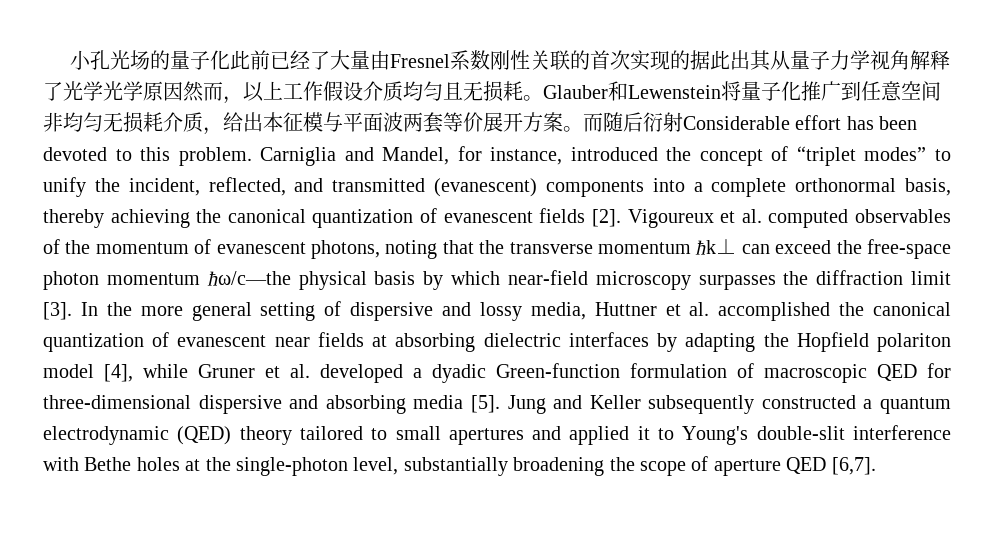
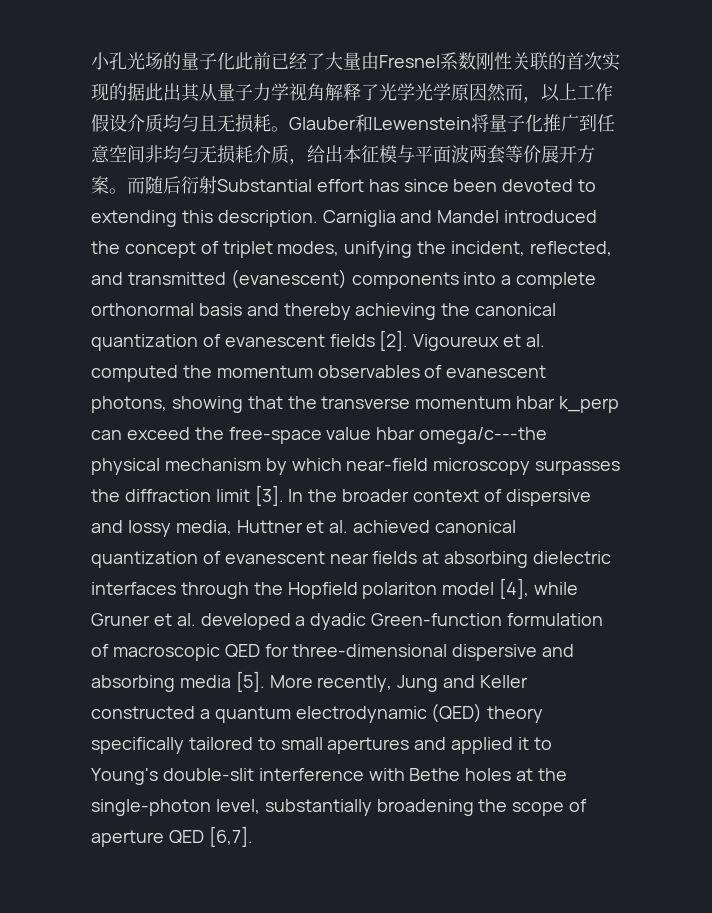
[683,116,790,130] Considerable -> [217,179,312,192] Substantial
(874, 123) none -> [403,179,449,192] since
[140,146,951,166] [43,177,86,197] this problem. Carniglia and Mandel, for instance, introduced the concept of “triplet modes” to unify -> [91,210,598,227] [91,241,413,258] extending this description. Carniglia and Mandel introduced the concept of triplet modes, unifying
[905,178,952,196] basis, -> [198,303,279,316] basis and
[855,209,951,223] [43,239,60,254] observables of -> (178, 373) none
(189, 248) none -> [317,365,420,378] observables
[385,240,438,259] noting -> [171,396,243,413] showing
[695,239,737,255] ℏk⊥ -> [516,396,620,413] hbar k_perp
[43,271,416,290] photon momentum ℏω/c—the physical basis -> [326,427,548,444] [91,458,261,475] value hbar omega/c---the physical mechanism
[140,302,316,321] more general setting -> [342,489,480,502] broader context
[718,302,865,321] accomplished the -> [353,520,431,533] achieved
[657,333,756,352] by adapting -> [180,582,249,599] through
(500, 404) none -> [269,675,393,692] More recently,
[648,395,755,414] subsequently -> (529, 681) none
(292, 435) none -> [91,737,184,754] specifically

